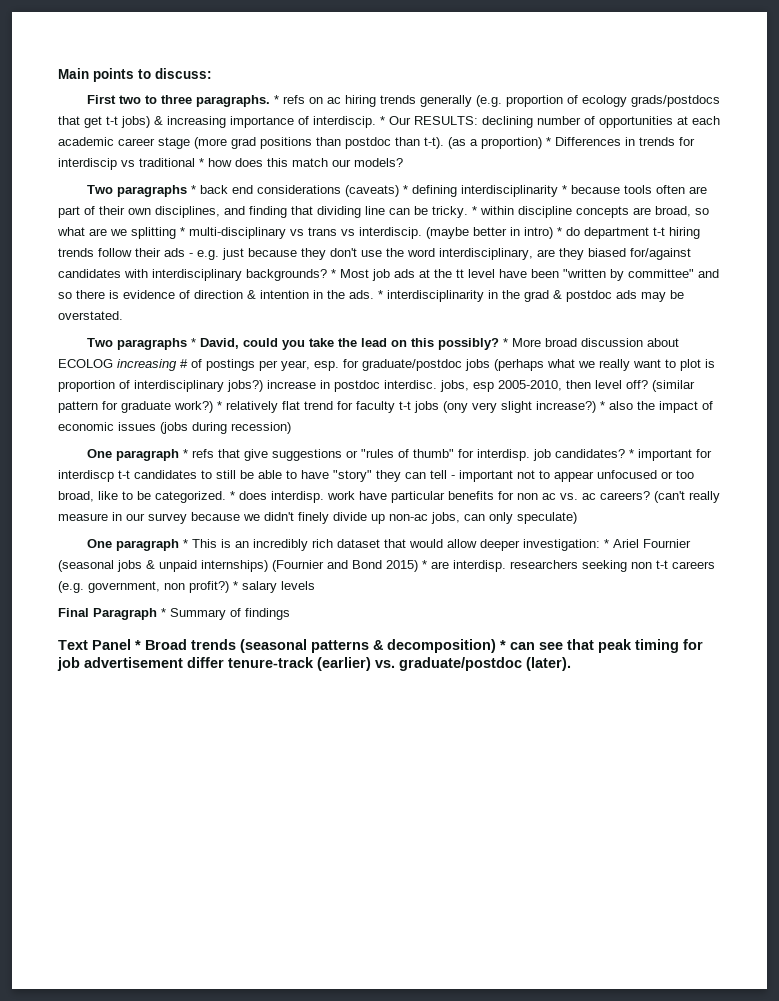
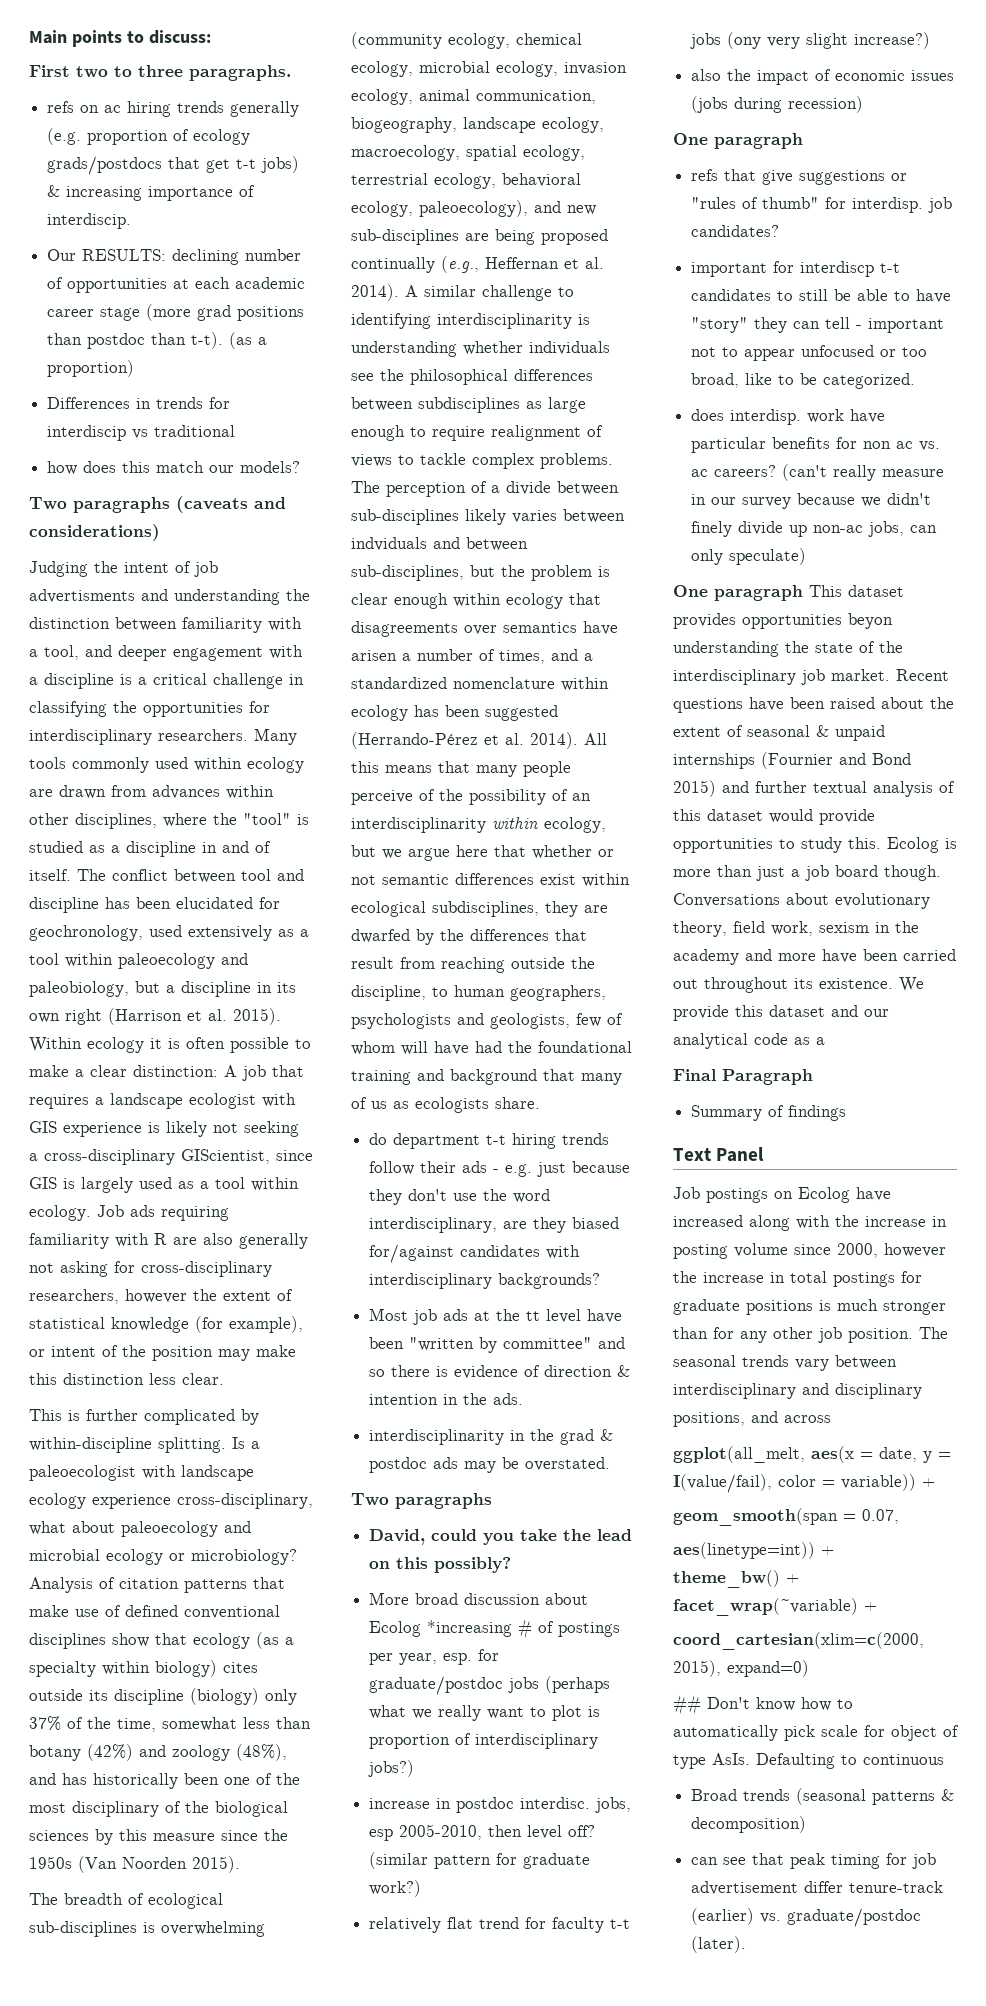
[274,95,280,104] * -> (291, 73) //
[380,116,385,125] * -> (132, 221) //
[546,137,551,146] * -> (135, 368) //
[199,158,204,167] * -> (236, 431) //
[191,185,708,197] [58,206,709,218] [57,227,562,239] * back end considerations (caveats) * defining interdisciplinarity * because tools often are part of their own disciplines, and finding that dividing line can be tricky. * within discipline concepts are broad, so what are we splitting * multi-disciplinary vs trans vs interdiscip. (maybe better in intro) * -> [176,496,286,513] [29,524,160,541] [29,561,218,577] [29,589,310,605] [29,617,302,633] [29,645,303,661] [29,673,304,689] [29,701,270,717] [29,728,297,745] [29,757,304,773] [29,785,274,799] [29,813,309,829] [29,841,271,857] [29,869,304,883] [29,897,280,913] [29,925,309,941] [29,953,248,969] [29,981,296,997] [29,1008,281,1025] [29,1037,311,1053] [29,1065,304,1081] [29,1093,296,1109] [29,1121,299,1137] [29,1149,313,1165] [29,1177,299,1193] [29,1205,229,1221] [29,1233,308,1249] [29,1261,272,1277] [29,1289,293,1304] [29,1316,303,1333] [29,1345,296,1361] [29,1373,224,1385] [29,1409,259,1425] [29,1437,260,1453] [29,1465,254,1481] [29,1493,313,1509] [29,1521,251,1537] [29,1549,297,1565] [29,1577,285,1593] [29,1605,280,1619] [29,1632,294,1649] [29,1660,258,1677] [29,1688,297,1705] [29,1716,311,1732] [29,1744,287,1761] [29,1773,300,1789] [29,1801,288,1817] [29,1829,288,1845] [29,1856,240,1873] [29,1893,223,1909] [29,1921,265,1937] [351,32,582,49] [351,61,627,77] [351,89,596,105] [351,117,604,133] [351,145,585,161] [351,173,581,189] [351,200,596,217] [351,229,608,245] [351,256,604,273] [351,284,574,301] [351,313,590,329] [351,341,610,357] [351,369,593,385] [351,397,586,413] [351,425,603,441] [351,453,613,469] [351,481,619,497] [351,509,625,525] [351,537,528,551] [351,565,610,581] [351,593,601,609] [351,621,618,637] [351,649,593,664] [351,677,609,691] [351,705,558,721] [351,732,607,749] [351,761,571,777] [351,789,591,805] [351,817,606,833] [351,845,614,861] [351,873,630,887] [351,901,608,917] [351,929,587,945] [351,957,595,973] [351,985,606,1001] [351,1013,623,1029] [351,1041,632,1055] [351,1069,622,1085] [351,1097,540,1113] (caveats and considerations) // Judging the intent of job advertisments and understanding the distinction between familiarity with a tool, and deeper engagement with a discipline is a critical challenge in classifying the opportunities for interdisciplinary researchers. Many tools commonly used within ecology are drawn from advances within other disciplines, where the "tool" is studied as a discipline in and of itself. The conflict between tool and discipline has been elucidated for geochronology, used extensively as a tool within paleoecology and paleobiology, but a discipline in its own right (Harrison et al. 2015). Within ecology it is often possible to make a clear distinction: A job that requires a landscape ecologist with GIS experience is likely not seeking a cross-disciplinary GIScientist, since GIS is largely used as a tool within ecology. Job ads requiring familiarity with R are also generally not asking for cross-disciplinary researchers, however the extent of statistical knowledge (for example), or intent of the position may make this distinction less clear. // This is further complicated by within-discipline splitting. Is a paleoecologist with landscape ecology experience cross-disciplinary, what about paleoecology and microbial ecology or microbiology? Analysis of citation patterns that make use of defined conventional disciplines show that ecology (as a specialty within biology) cites outside its discipline (biology) only 37% of the time, somewhat less than botany (42%) and zoology (48%), and has historically been one of the most disciplinary of the biological sciences by this measure since the 1950s (Van Noorden 2015). // The breadth of ecological sub-disciplines is overwhelming (community ecology, chemical ecology, microbial ecology, invasion ecology, animal communication, biogeography, landscape ecology, macroecology, spatial ecology, terrestrial ecology, behavioral ecology, paleoecology), and new sub-disciplines are being proposed continually (e.g., Heffernan et al. 2014). A similar challenge to identifying interdisciplinarity is understanding whether individuals see the philosophical differences between subdisciplines as large enough to require realignment of views to tackle complex problems. The perception of a divide between sub-disciplines likely varies between indviduals and between sub-disciplines, but the problem is clear enough within ecology that disagreements over semantics have arisen a number of times, and a standardized nomenclature within ecology has been suggested (Herrando-Pérez et al. 2014). All this means that many people perceive of the possibility of an interdisciplinarity within ecology, but we argue here that whether or not semantic differences exist within ecological subdisciplines, they are dwarfed by the differences that result from reaching outside the discipline, to human geographers, psychologists and geologists, few of whom will have had the foundational training and background that many of us as ecologists share. //
[331,269,336,278] * -> (601, 1281) //
[378,290,383,299] * -> (524, 1399) //
[191,338,197,347] * -> (492, 1501) //
[503,338,509,347] * -> (512, 1565) //
[58,359,177,371] ECOLOG increasing -> [369,1620,513,1637] Ecolog *increasing
(263, 386) none -> (415, 1768) //
[217,401,222,410] * -> (422, 1888) //
[600,401,605,410] * -> (931, 40) //
[183,449,189,458] * -> (803, 141) //
[629,449,635,458] * -> (780, 231) //
[230,491,235,500] * -> (916, 381) //
[183,539,692,551] [58,560,142,572] * This is an incredibly rich dataset that would allow deeper investigation: * Ariel Fournier (seasonal jobs -> [809,585,904,597] [673,613,893,629] [673,641,903,657] [673,669,949,685] [673,697,954,713] [673,725,810,737] This dataset provides opportunities beyon understanding the state of the interdisciplinary job market. Recent questions have been raised about the extent of seasonal
[201,560,268,572] internships) -> [673,753,755,769] internships
[422,560,715,572] [58,581,315,593] * are interdisp. researchers seeking non t-t careers (e.g. government, non profit?) * salary levels -> [722,781,955,797] [673,809,875,825] [673,837,957,853] [673,865,941,881] [673,893,930,909] [673,921,919,937] [673,949,956,965] [673,977,924,993] [673,1005,889,1021] [673,1033,825,1049] and further textual analysis of this dataset would provide opportunities to study this. Ecolog is more than just a job board though. Conversations about evolutionary theory, field work, sexism in the academy and more have been carried out throughout its existence. We provide this dataset and our analytical code as a
[161,608,166,617] * -> (813, 1077) //
[135,640,141,650] * -> [673,1187,891,1203] [673,1215,947,1231] [673,1243,946,1259] [673,1271,922,1287] [673,1299,946,1315] [673,1327,948,1343] [673,1355,897,1371] [673,1383,922,1399] [673,1411,831,1427] [673,1446,951,1463] [673,1474,935,1493] [673,1508,899,1526] [673,1542,834,1559] [673,1570,799,1588] [673,1598,877,1616] [673,1632,924,1650] [673,1660,809,1677] [673,1695,853,1715] [673,1725,959,1741] [673,1753,944,1769] // Job postings on Ecolog have increased along with the increase in posting volume since 2000, however the increase in total postings for graduate positions is much stronger than for any other job position. The seasonal trends vary between interdisciplinary and disciplinary positions, and across // ggplot(all_melt, aes(x = date, y = I(value/fail), color = variable)) + // geom_smooth(span = 0.07, // aes(linetype=int)) + // theme_bw() + facet_wrap(~variable) + // coord_cartesian(xlim=c(2000, 2015), expand=0) // ## Don't know how to automatically pick scale for object of type AsIs. Defaulting to continuous //
[500,640,506,650] * -> (807, 1824) //

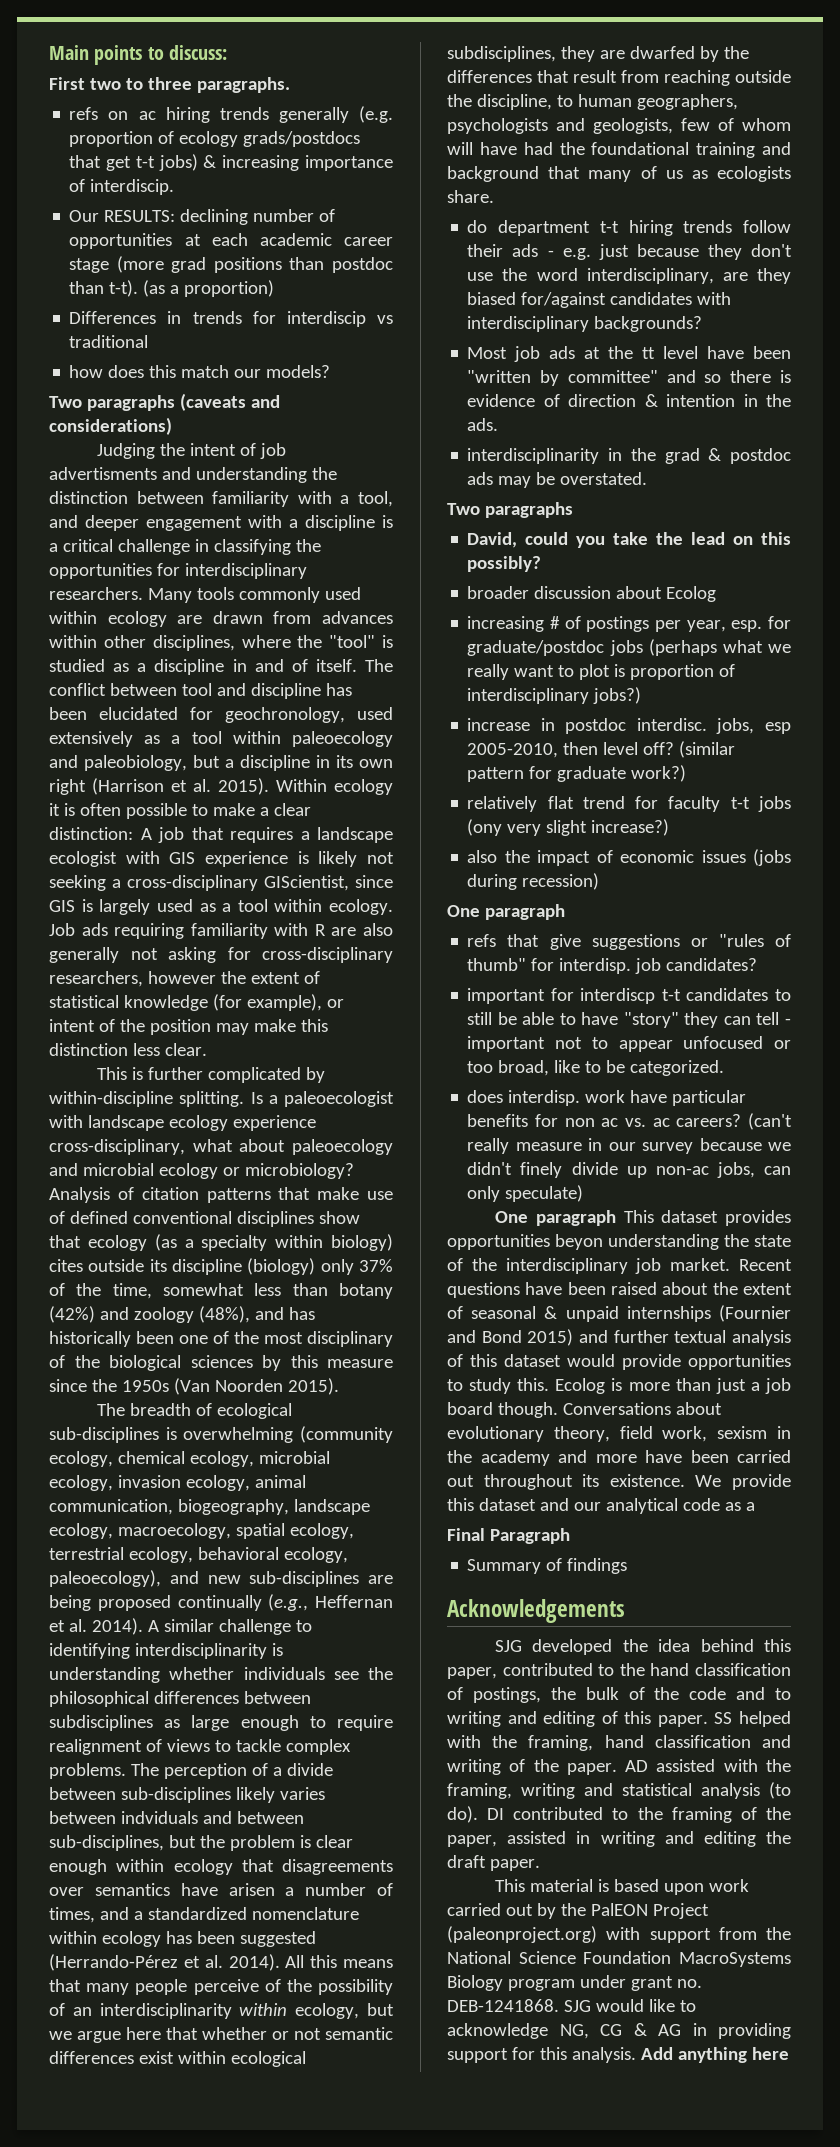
[369,1592,459,1605] More broad -> [467,586,530,599] broader
[427,1620,513,1637] *increasing -> [467,616,545,632] // increasing
[673,1147,765,1162] [673,1187,891,1203] [673,1215,947,1231] [673,1243,946,1259] [673,1271,922,1287] [673,1299,946,1315] [673,1327,948,1343] [673,1355,897,1371] [673,1383,922,1399] [673,1411,831,1427] [673,1446,951,1463] [673,1474,935,1493] [673,1508,899,1526] [673,1542,834,1559] [673,1570,799,1588] [673,1598,877,1616] [673,1632,924,1650] [673,1660,809,1677] [673,1695,853,1715] [673,1725,959,1741] [673,1753,944,1769] [691,1788,955,1805] [691,1816,807,1833] [691,1853,937,1869] [691,1881,944,1895] [691,1908,922,1927] [691,1936,747,1953] Text Panel // Job postings on Ecolog have increased along with the increase in posting volume since 2000, however the increase in total postings for graduate positions is much stronger than for any other job position. The seasonal trends vary between interdisciplinary and disciplinary positions, and across // ggplot(all_melt, aes(x = date, y = I(value/fail), color = variable)) + // geom_smooth(span = 0.07, // aes(linetype=int)) + // theme_bw() + facet_wrap(~variable) + // coord_cartesian(xlim=c(2000, 2015), expand=0) // ## Don't know how to automatically pick scale for object of type AsIs. Defaulting to continuous // Broad trends (seasonal patterns & decomposition) // can see that peak timing for job advertisement differ tenure-track (earlier) vs. graduate/postdoc (later). -> [447,1599,625,1623] [495,1639,791,1655] [447,1663,791,1679] [447,1687,791,1703] [447,1711,791,1727] [447,1735,791,1751] [447,1759,791,1775] [447,1782,791,1799] [447,1806,791,1823] [447,1831,791,1847] [447,1855,540,1871] [495,1879,750,1895] [447,1903,709,1919] [447,1926,791,1943] [447,1951,791,1967] [447,1975,702,1991] [447,1999,696,2012] [447,2023,791,2039] [447,2047,789,2063] Acknowledgements // SJG developed the idea behind this paper, contributed to the hand classification of postings, the bulk of the code and to writing and editing of this paper. SS helped with the framing, hand classification and writing of the paper. AD assisted with the framing, writing and statistical analysis (to do). DI contributed to the framing of the paper, assisted in writing and editing the draft paper. // This material is based upon work carried out by the PalEON Project (paleonproject.org) with support from the National Science Foundation MacroSystems Biology program under grant no. DEB-1241868. SJG would like to acknowledge NG, CG & AG in providing support for this analysis. Add anything here

